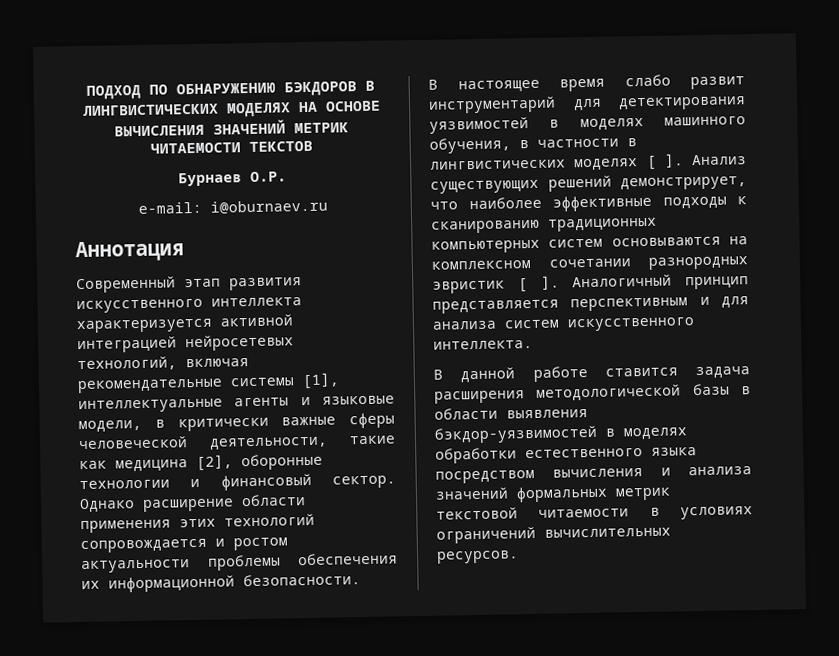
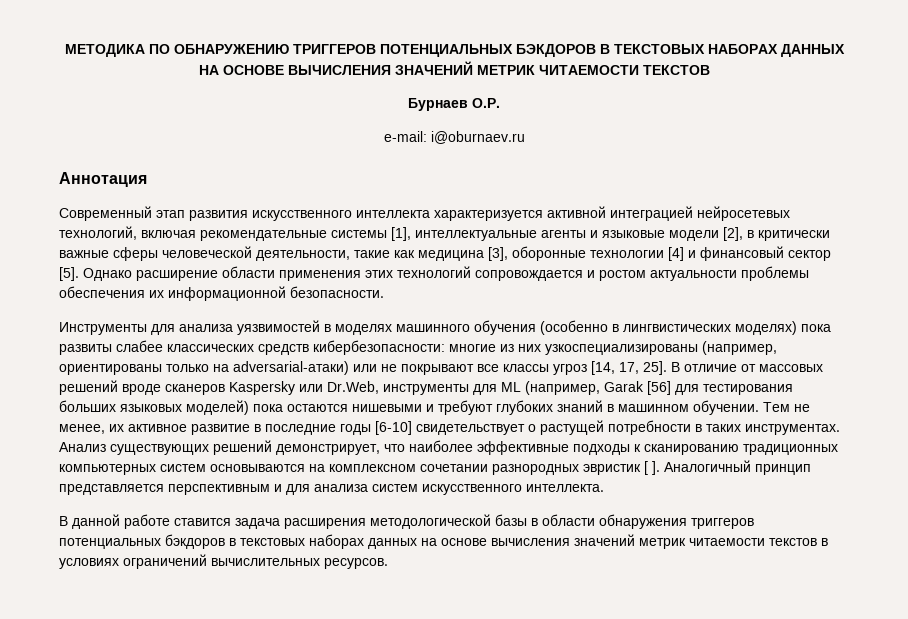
[86,84,141,100] ПОДХОД -> [64,44,145,57] МЕТОДИКА
[284,80,375,97] [81,102,291,118] БЭКДОРОВ В ЛИНГВИСТИЧЕСКИХ МОДЕЛЯХ -> [292,44,845,57] ТРИГГЕРОВ ПОТЕНЦИАЛЬНЫХ БЭКДОРОВ В ТЕКСТОВЫХ НАБОРАХ ДАННЫХ
[78,419,142,433] модели, -> [669,227,743,241] модели [2],
[196,454,233,471] [2], -> [488,247,508,261] [3],
(170, 484) none -> [668,247,684,261] [4]
[332,475,396,489] сектор. -> [788,250,831,261] [59,267,79,281] сектор [5].
[428,74,745,93] [428,96,746,114] [429,116,746,134] [429,137,637,154] [430,153,684,171] В настоящее время слабо развит инструментарий для детектирования уязвимостей в моделях машинного обучения, в частности в лингвистических моделях [ ]. -> [59,320,831,335] [59,340,777,355] [59,361,823,375] [59,380,793,395] [59,400,810,415] [59,420,840,435] Инструменты для анализа уязвимостей в моделях машинного обучения (особенно в лингвистических моделях) пока развиты слабее классических средств кибербезопасности: многие из них узкоспециализированы (например, ориентированы только на adversarial-атаки) или не покрывают все классы угроз [14, 17, 25]. В отличие от массовых решений вроде сканеров Kaspersky или Dr.Web, инструменты для ML (например, Garak [56] для тестирования больших языковых моделей) пока остаются нишевыми и требуют глубоких знаний в машинном обучении. Тем не менее, их активное развитие в последние годы [6-10] свидетельствует о растущей потребности в таких инструментах.
[506,409,588,419] [434,425,688,444] [435,447,697,464] [435,466,752,484] [435,485,671,503] [436,507,630,520] выявления бэкдор-уязвимостей в моделях обработки естественного языка посредством вычисления и анализа значений формальных метрик текстовой читаемости -> [599,514,754,529] [59,534,817,549] обнаружения триггеров потенциальных бэкдоров в текстовых наборах данных на основе вычисления значений метрик читаемости текстов

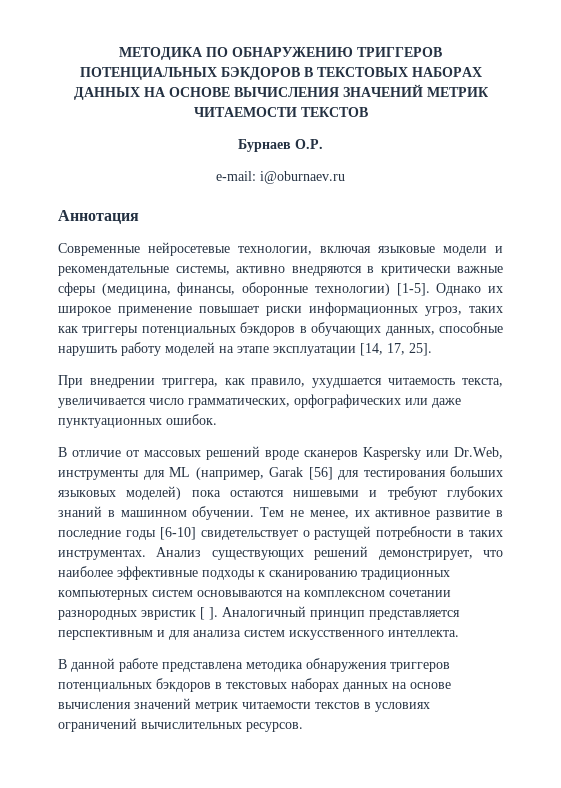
[59,206,790,221] [59,226,830,241] [59,246,831,261] [59,266,809,281] [59,286,384,301] [59,320,831,335] [59,340,777,355] [59,361,667,375] Современный этап развития искусственного интеллекта характеризуется активной интеграцией нейросетевых технологий, включая рекомендательные системы [1], интеллектуальные агенты и языковые модели [2], в критически важные сферы человеческой деятельности, такие как медицина [3], оборонные технологии [4] и финансовый сектор [5]. Однако расширение области применения этих технологий сопровождается и ростом актуальности проблемы обеспечения их информационной безопасности. // Инструменты для анализа уязвимостей в моделях машинного обучения (особенно в лингвистических моделях) пока развиты слабее классических средств кибербезопасности: многие из них узкоспециализированы (например, ориентированы только на adversarial-атаки) или не покрывают все классы угроз [14, 17, 25]. -> [58,242,503,256] [58,266,503,276] [58,282,504,296] [58,302,503,316] [58,322,503,336] [58,342,432,356] [58,375,503,388] [58,394,461,408] [58,414,217,428] Современные нейросетевые технологии, включая языковые модели и рекомендательные системы, активно внедряются в критически важные сферы (медицина, финансы, оборонные технологии) [1-5]. Однако их широкое применение повышает риски информационных угроз, таких как триггеры потенциальных бэкдоров в обучающих данных, способные нарушить работу моделей на этапе эксплуатации [14, 17, 25]. // При внедрении триггера, как правило, ухудшается читаемость текста, увеличивается число грамматических, орфографических или даже пунктуационных ошибок. //
[174,514,595,529] ставится задача расширения методологической базы в области -> [162,662,303,672] представлена методика

